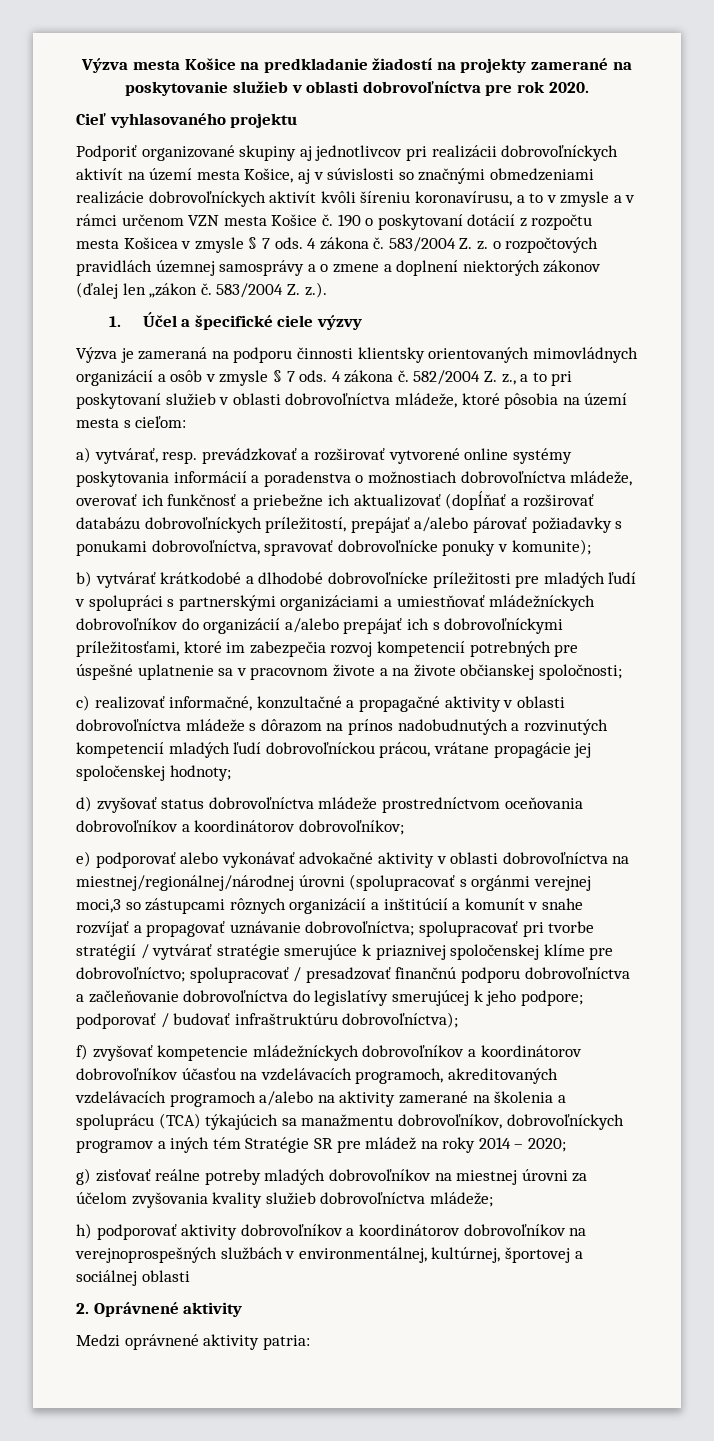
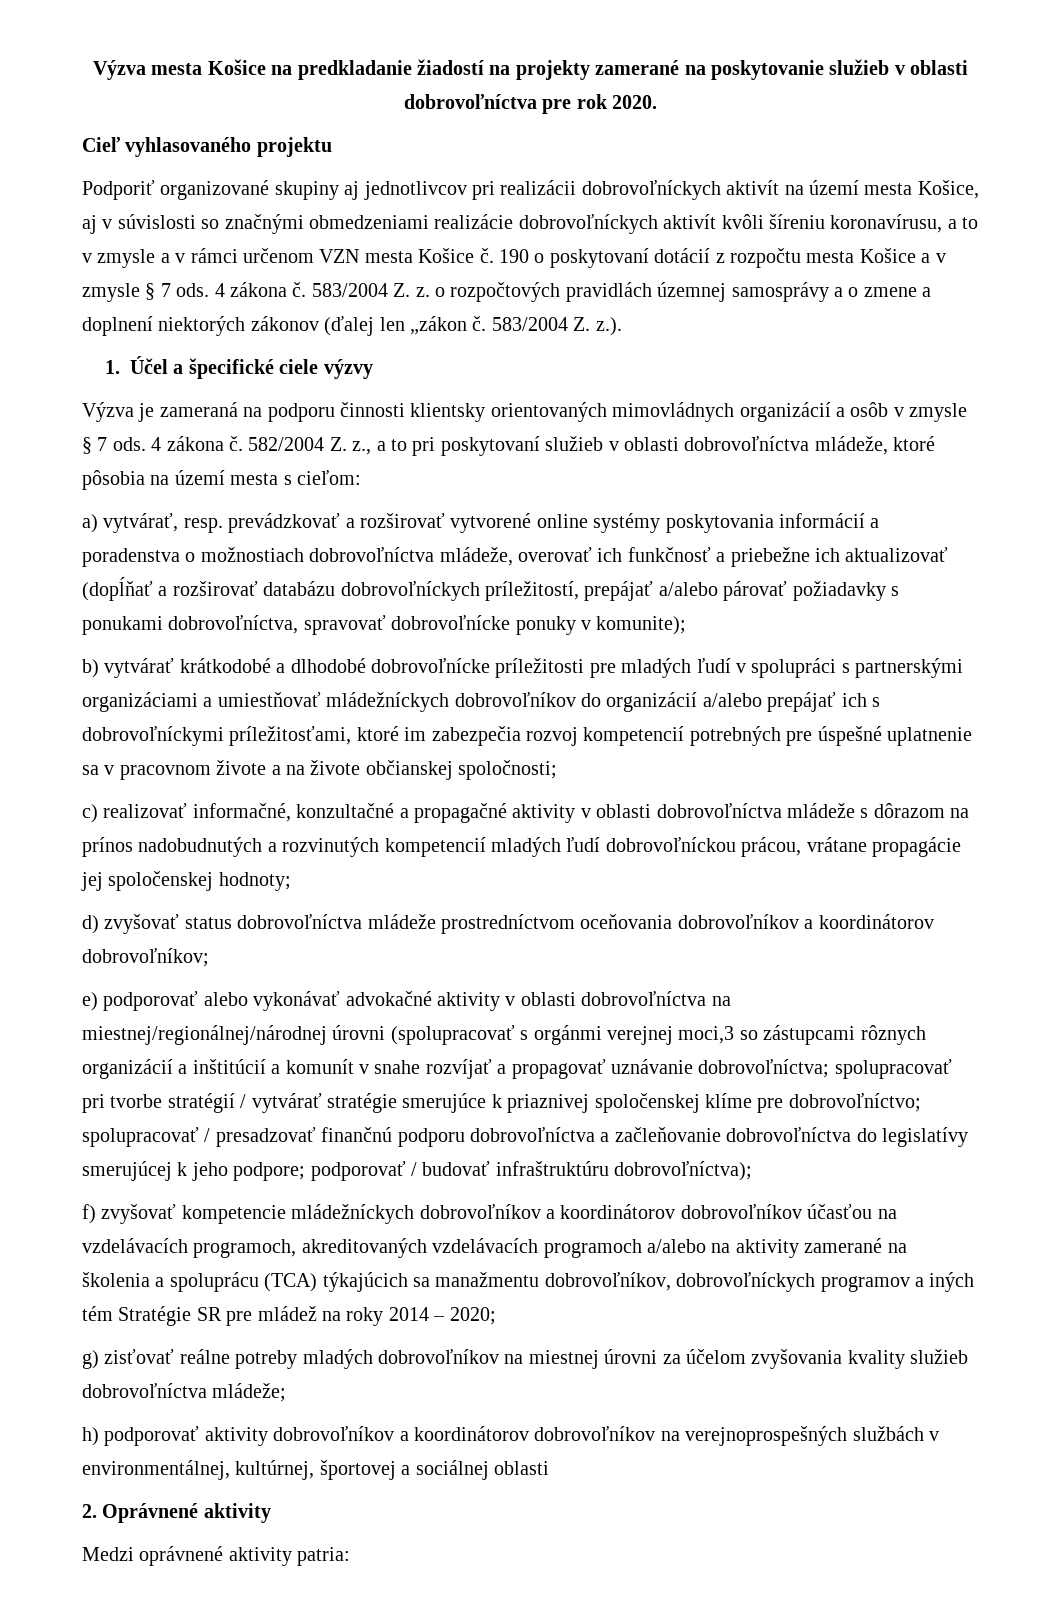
[123,237,178,249] Košicea -> [859,248,931,263] Košice a

